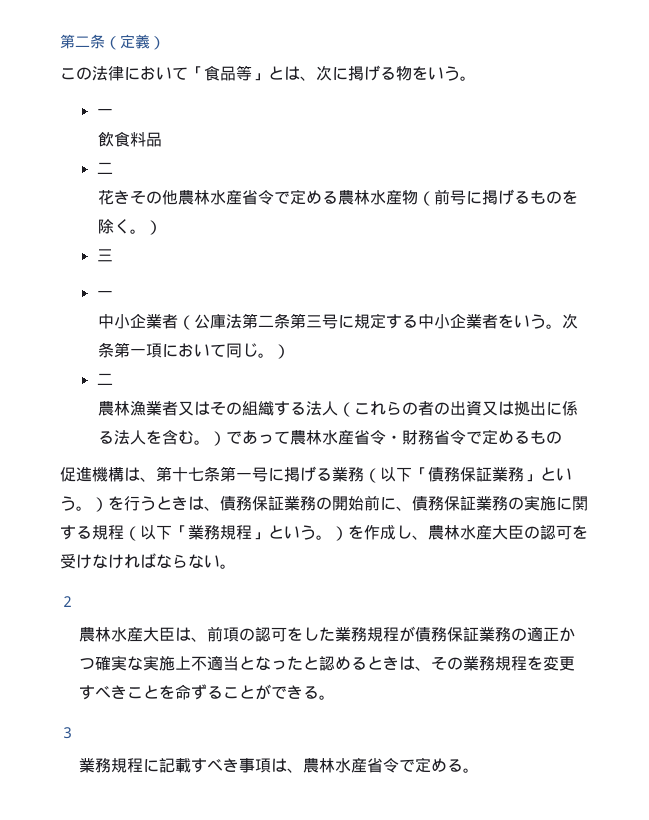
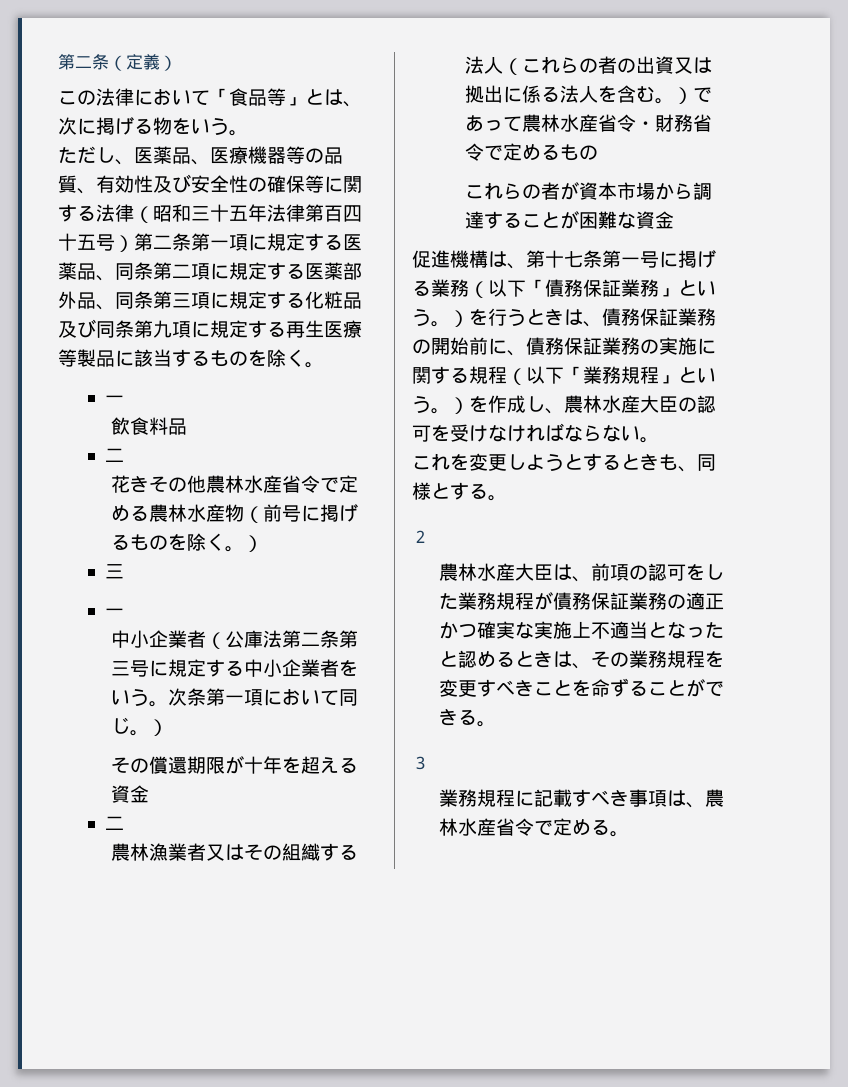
(476, 78) none -> [58,146,343,165] [58,174,362,194] [58,204,362,223] [58,233,362,252] [58,262,362,281] [58,291,362,310] [58,319,362,338] [58,349,324,368] // ただし、医薬品、医療機器等の品質、有効性及び安全性の確保等に関する法律（昭和三十五年法律第百四十五号）第二条第一項に規定する医薬品、同条第二項に規定する医薬部外品、同条第三項に規定する化粧品及び同条第九項に規定する再生医療等製品に該当するものを除く。
(290, 351) none -> [110,756,358,774] [110,785,149,803] // その償還期限が十年を超える資金
(562, 437) none -> [464,182,712,200] [464,211,674,229] // これらの者が資本市場から調達することが困難な資金
(236, 566) none -> [412,453,716,472] [412,482,507,501] // これを変更しようとするときも、同様とする。

